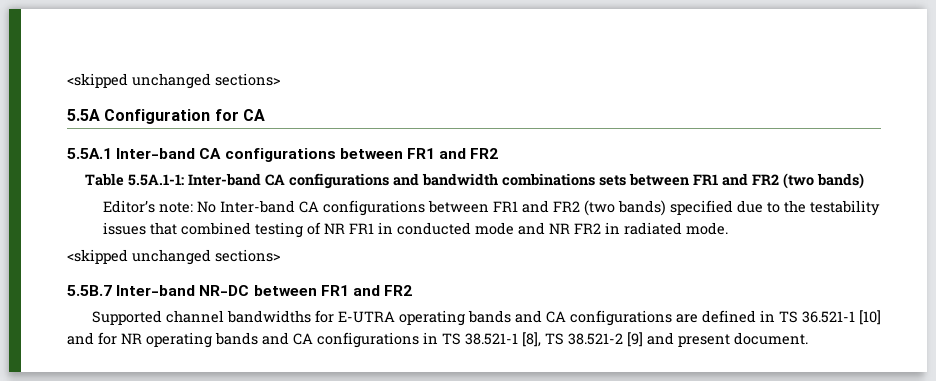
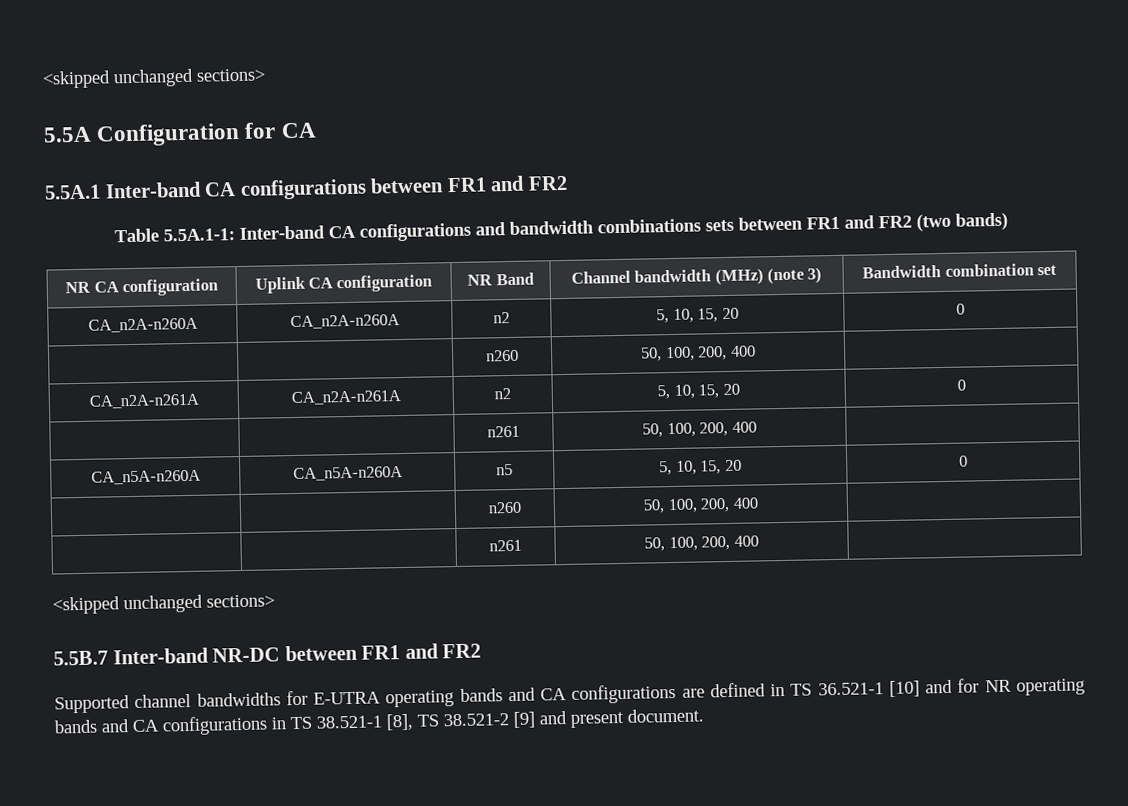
[102,200,880,216] [102,222,728,238] // Editor’s note: No Inter-band CA configurations between FR1 and FR2 (two bands) specified due to the testability issues that combined testing of NR FR1 in conducted mode and NR FR2 in radiated mode. -> [65,278,218,297] [254,274,433,294] [467,272,534,286] [570,267,823,286] [862,263,1057,279] [87,317,198,333] [289,314,400,330] [493,311,510,324] [656,307,739,324] [956,303,965,315] [486,349,519,362] [640,345,756,362] [88,393,200,409] [290,390,401,406] [494,387,511,400] [657,383,740,400] [957,379,966,391] [487,425,520,438] [642,421,757,438] [90,469,201,485] [292,466,403,482] [496,463,513,476] [659,459,742,476] [959,455,968,467] [488,501,522,514] [643,497,758,514] [489,539,522,552] [644,535,759,552] // NR CA configuration | Uplink CA configuration | NR Band | Channel bandwidth (MHz) (note 3) | Bandwidth combination set // CA_n2A-n260A | CA_n2A-n260A | n2 | 5, 10, 15, 20 | 0 // | | n260 | 50, 100, 200, 400 | // CA_n2A-n261A | CA_n2A-n261A | n2 | 5, 10, 15, 20 | 0 // | | n261 | 50, 100, 200, 400 | // CA_n5A-n260A | CA_n5A-n260A | n5 | 5, 10, 15, 20 | 0 // | | n260 | 50, 100, 200, 400 | // | | n261 | 50, 100, 200, 400 |

